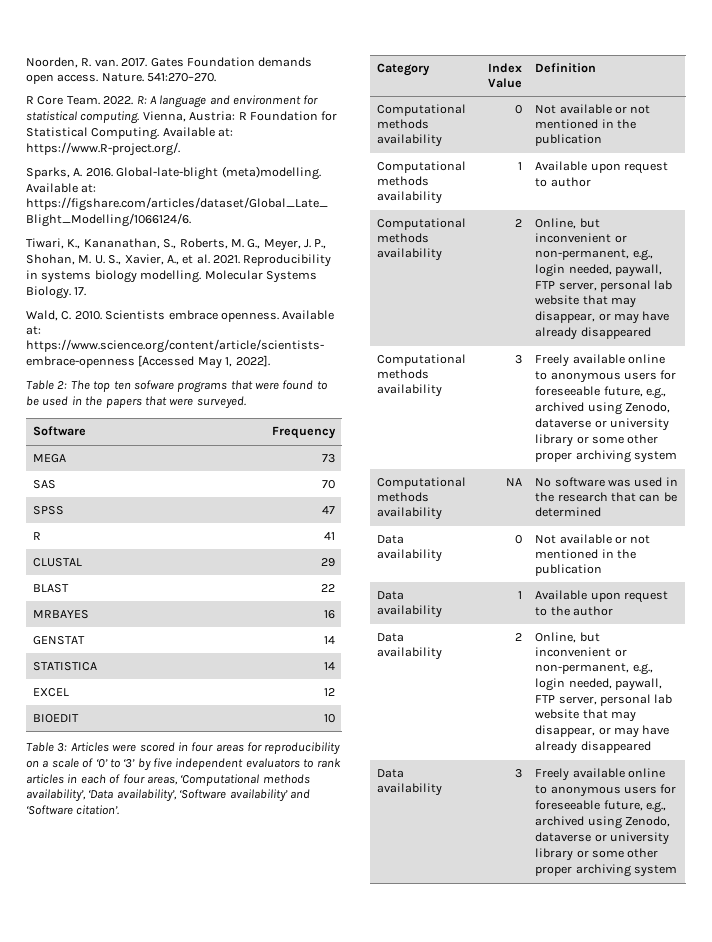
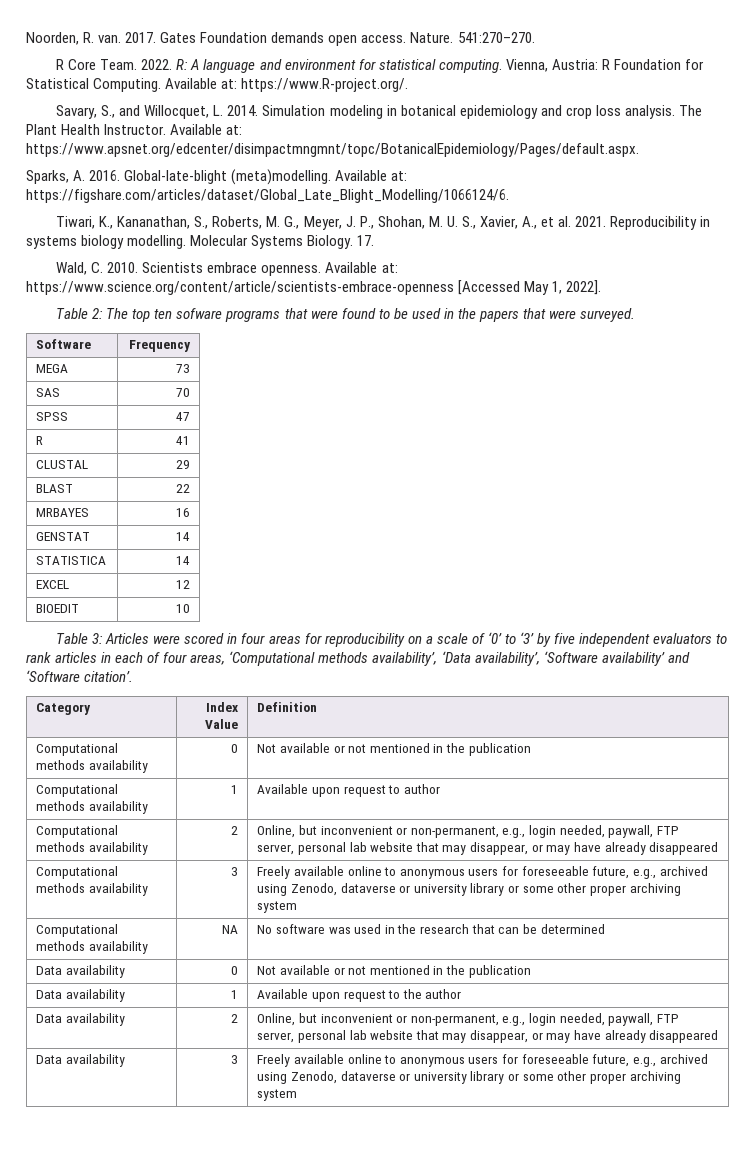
(180, 149) none -> [56,105,702,119] [26,124,243,135] [26,143,639,157] // Savary, S., and Willocquet, L. 2014. Simulation modeling in botanical epidemiology and crop loss analysis. The Plant Health Instructor. Available at: https://www.apsnet.org/edcenter/disimpactmngmnt/topc/BotanicalEpidemiology/Pages/default.aspx.

